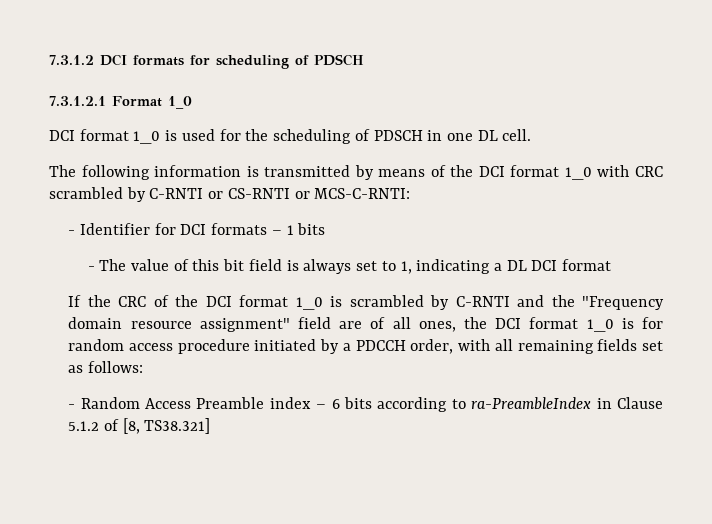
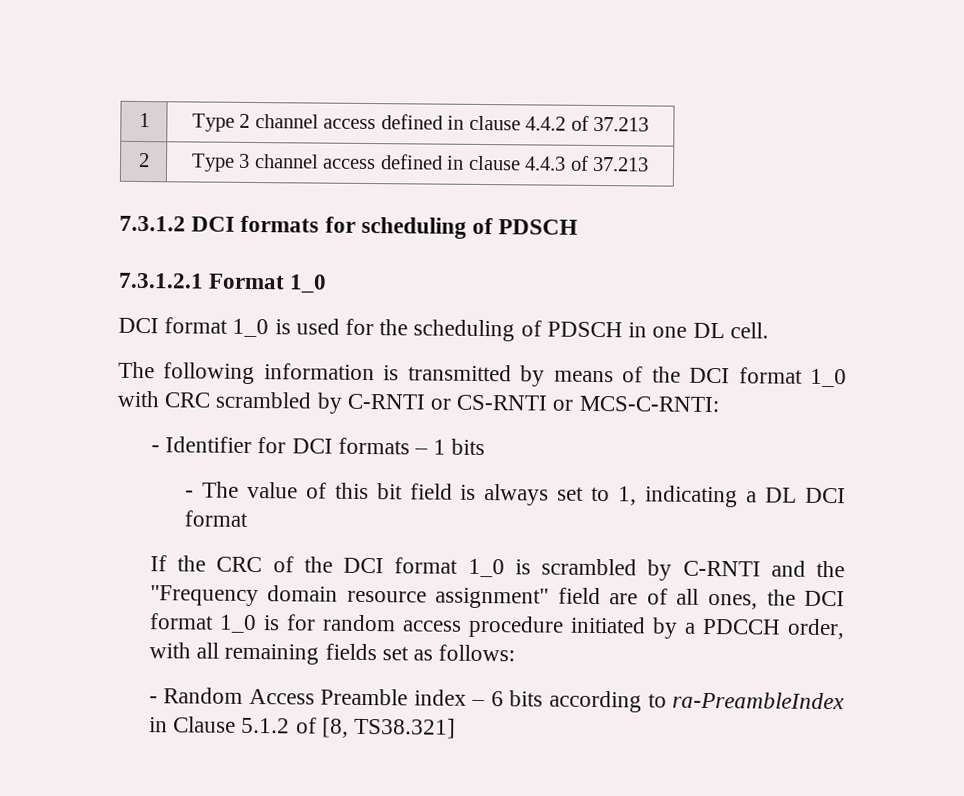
(49, 60) none -> [138,112,150,128] [191,113,650,132] [138,152,150,168] [190,153,650,172] 1 | Type 2 channel access defined in clause 4.4.2 of 37.213 // 2 | Type 3 channel access defined in clause 4.4.3 of 37.213 //

